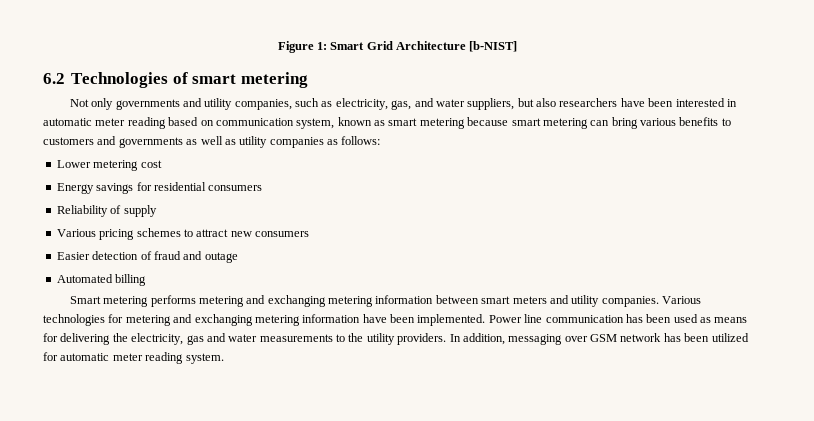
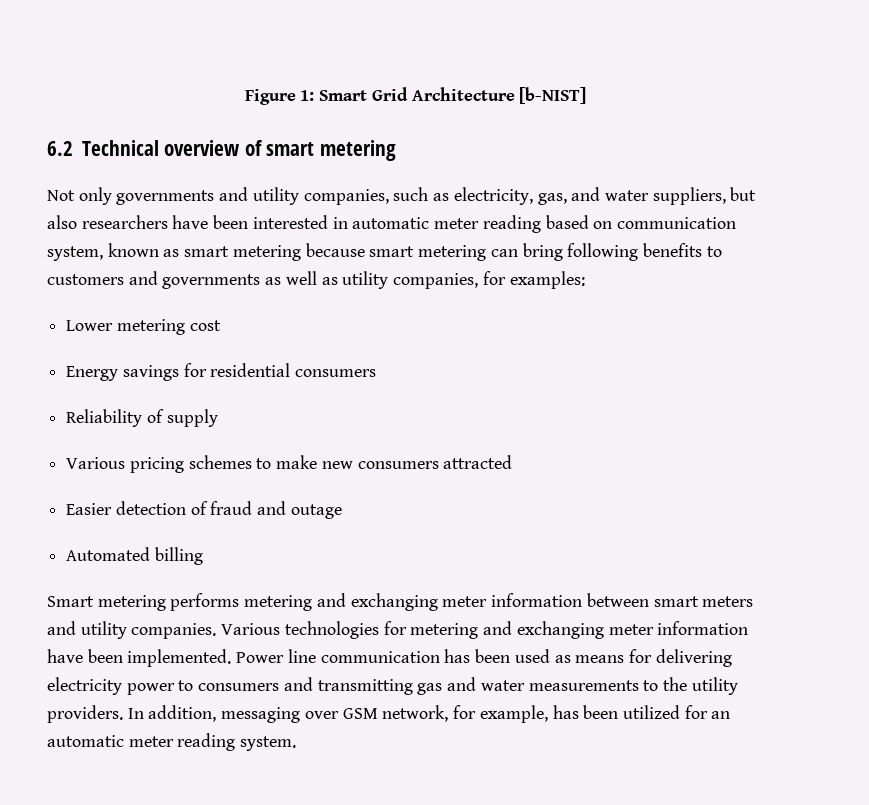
[71,72,169,88] Technologies -> [81,140,240,156] Technical overview
[640,118,676,126] various -> [567,243,639,261] following
[269,136,381,148] companies as follows: -> [393,271,585,289] companies, for examples:
[196,229,229,237] attract -> [276,455,318,469] make
(309, 234) none -> [443,455,513,469] attracted
[327,296,373,307] metering -> [442,596,488,607] meter
[254,315,300,326] metering -> [608,624,654,635] meter
[112,333,184,345] the electricity, -> [47,677,413,695] electricity power to consumers and transmitting
[620,333,662,342] network -> [382,705,548,723] network, for example,
(58, 356) none -> [711,711,731,719] an

